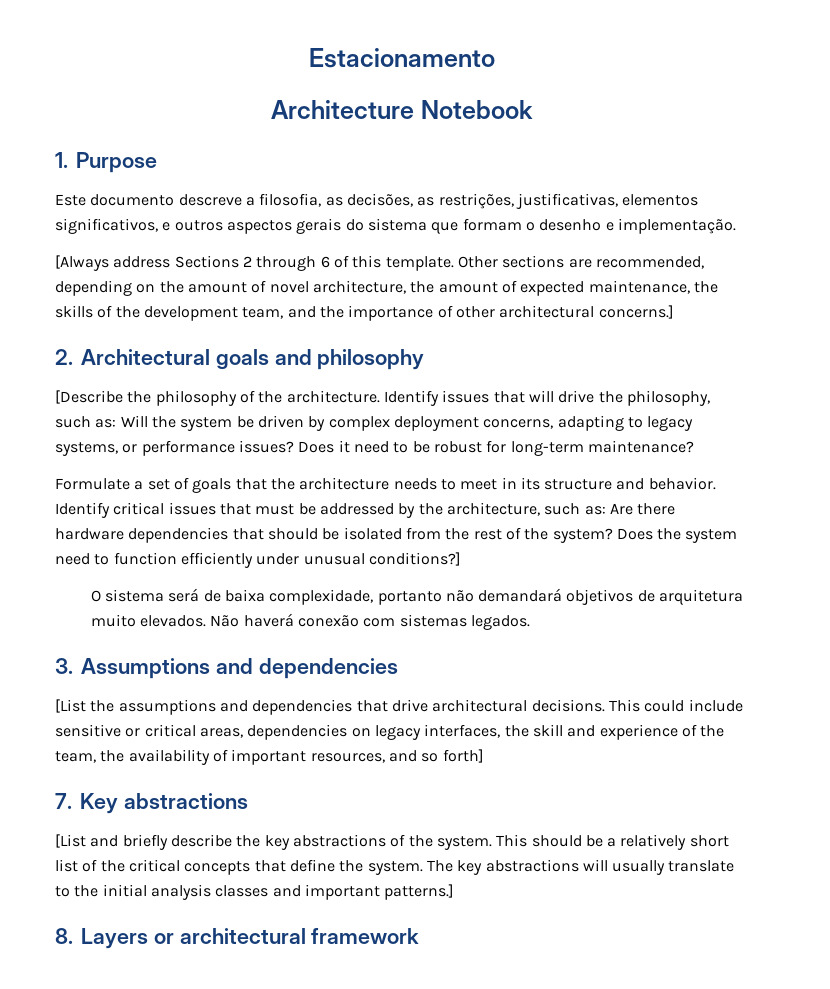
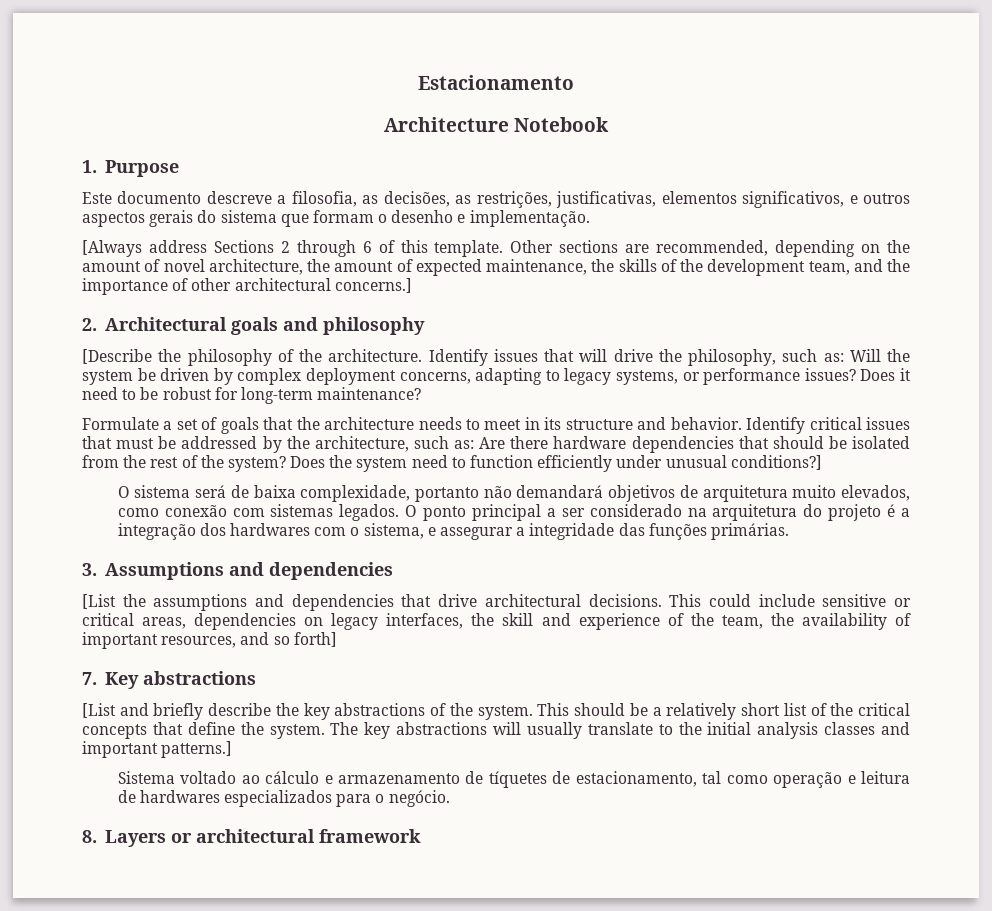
[139,613,294,627] elevados. Não haverá -> [840,485,910,501] [117,508,159,517] elevados, como
(530, 622) none -> [405,504,910,521] [117,523,789,540] O ponto principal a ser considerado na arquitetura do projeto é a integração dos hardwares com o sistema, e assegurar a integridade das funções primárias.
(455, 892) none -> [117,771,910,788] [117,790,450,807] // Sistema voltado ao cálculo e armazenamento de tíquetes de estacionamento, tal como operação e leitura de hardwares especializados para o negócio.

